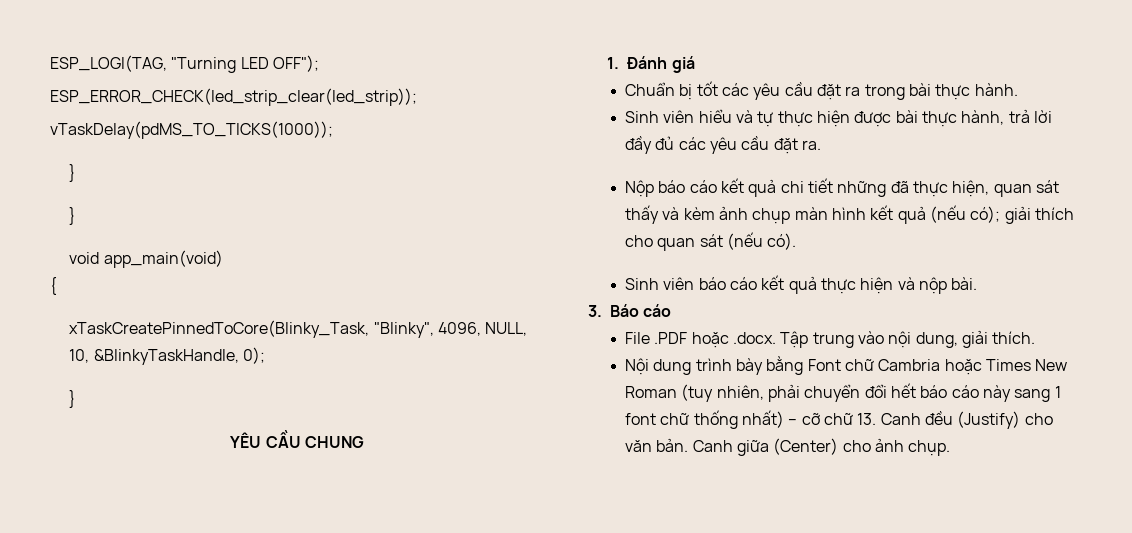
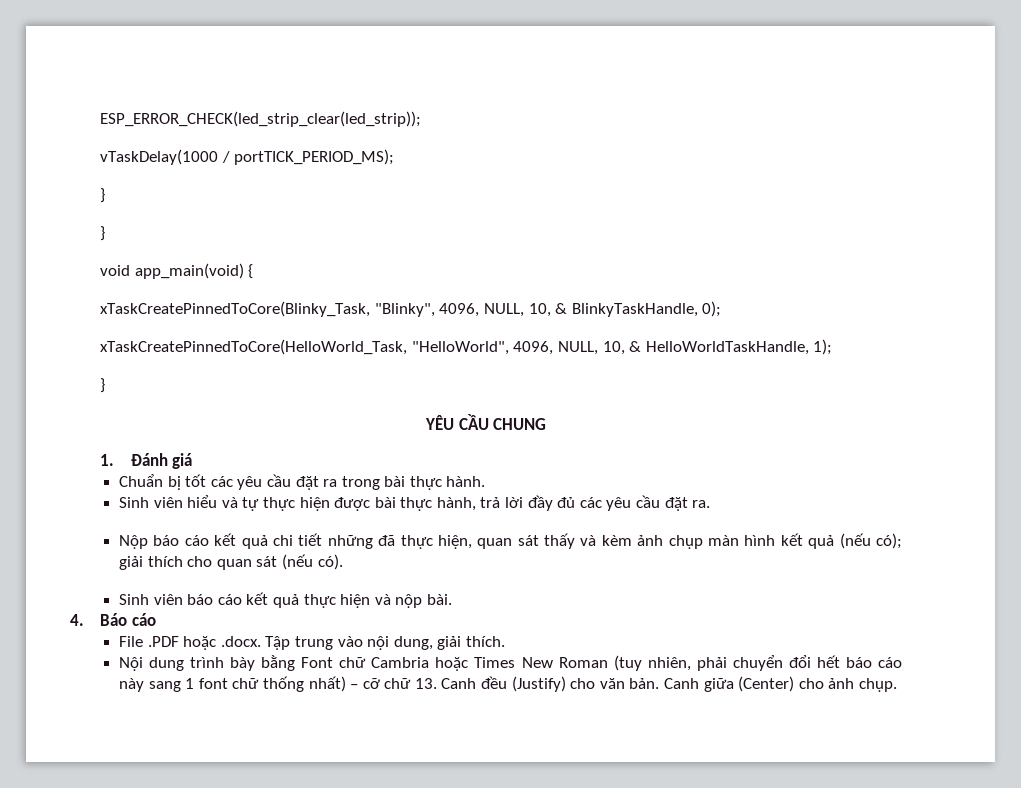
[50,55,319,73] [50,88,417,106] [50,121,333,139] ESP_LOGI(TAG, "Turning LED OFF"); // ESP_ERROR_CHECK(led_strip_clear(led_strip)); // vTaskDelay(pdMS_TO_TICKS(1000)); -> [100,111,422,127] [100,149,395,165] ESP_ERROR_CHECK(led_strip_clear(led_strip)); // vTaskDelay(1000 / portTICK_PERIOD_MS);
(223, 259) // -> (244, 271) none
[93,349,239,365] &BlinkyTaskHandle, -> [555,303,698,317] & BlinkyTaskHandle,
(266, 355) none -> [100,339,833,355] // xTaskCreatePinnedToCore(HelloWorld_Task, "HelloWorld", 4096, NULL, 10, & HelloWorldTaskHandle, 1);
[588,305,602,317] 3. -> [70,614,84,626] 4.

